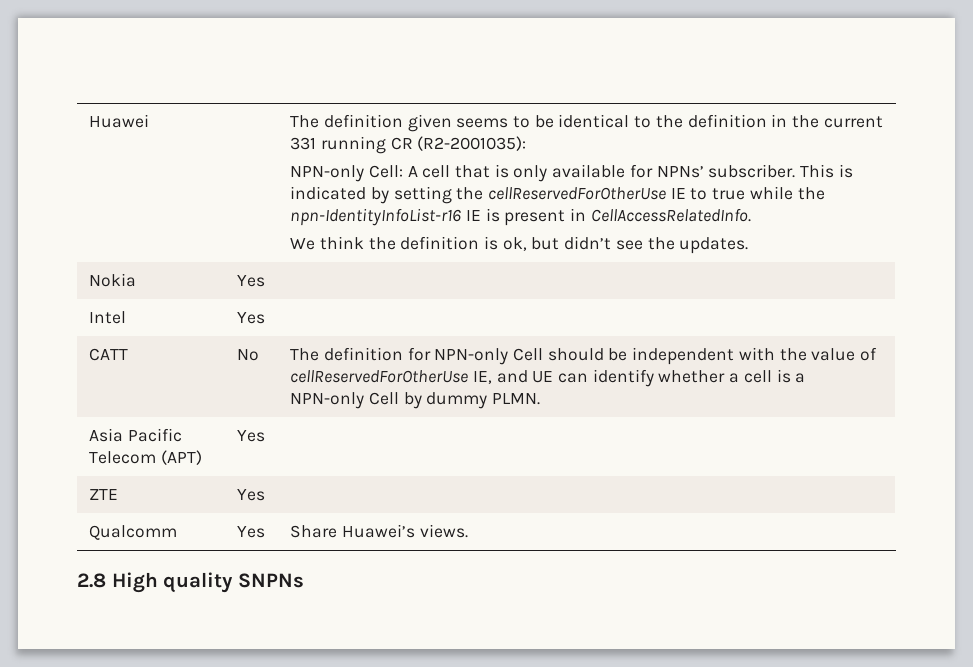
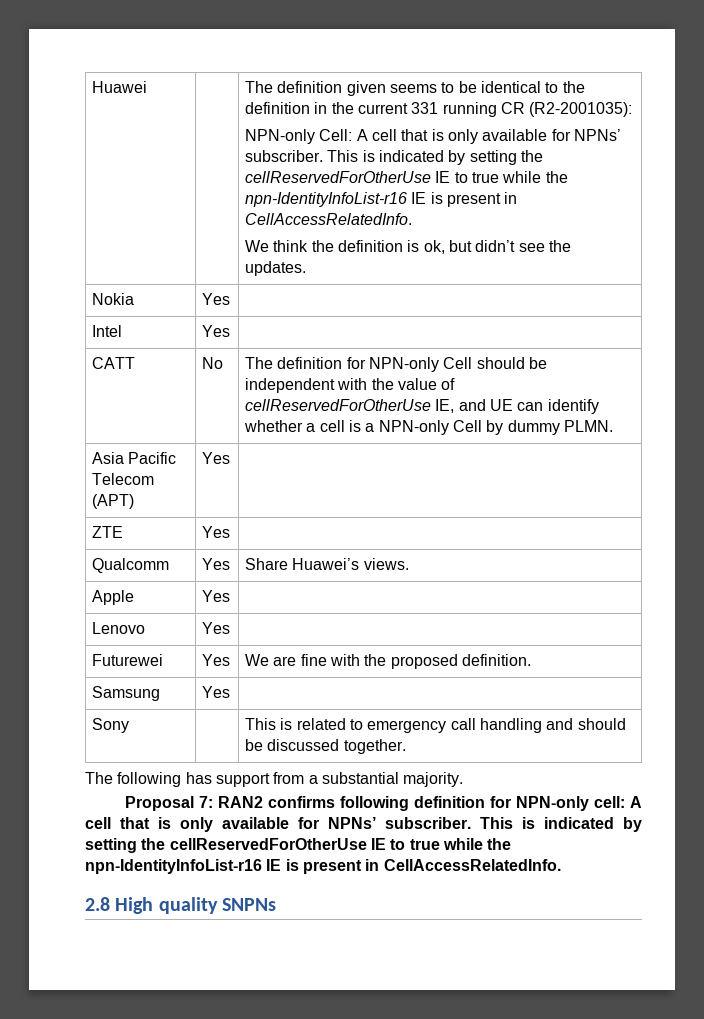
(468, 531) none -> [91,590,134,605] [201,590,230,602] [91,622,145,634] [201,622,230,634] [91,654,163,666] [201,654,230,666] [244,654,531,669] [91,686,160,701] [201,686,230,698] [91,718,129,733] [244,718,626,733] [244,739,406,754] [85,772,464,787] [124,796,642,811] [85,817,642,832] [85,838,512,853] [85,859,561,874] // Apple | Yes | // Lenovo | Yes | // Futurewei | Yes | We are fine with the proposed definition. // Samsung | Yes | // Sony | | This is related to emergency call handling and should be discussed together. // The following has support from a substantial majority. // Proposal 7: RAN2 confirms following definition for NPN-only cell: A cell that is only available for NPNs’ subscriber. This is indicated by setting the cellReservedForOtherUse IE to true while the npn-IdentityInfoList-r16 IE is present in CellAccessRelatedInfo.

